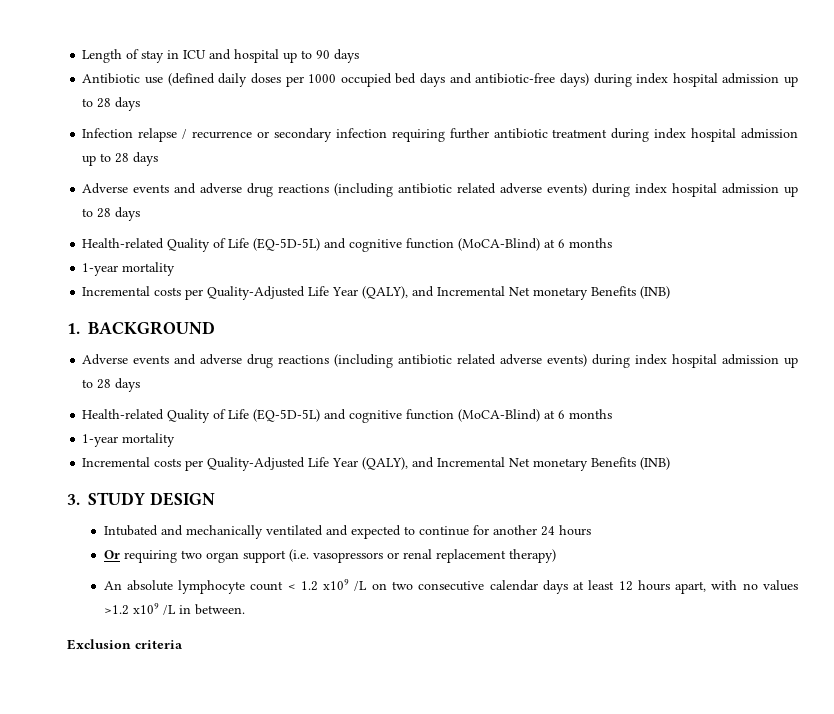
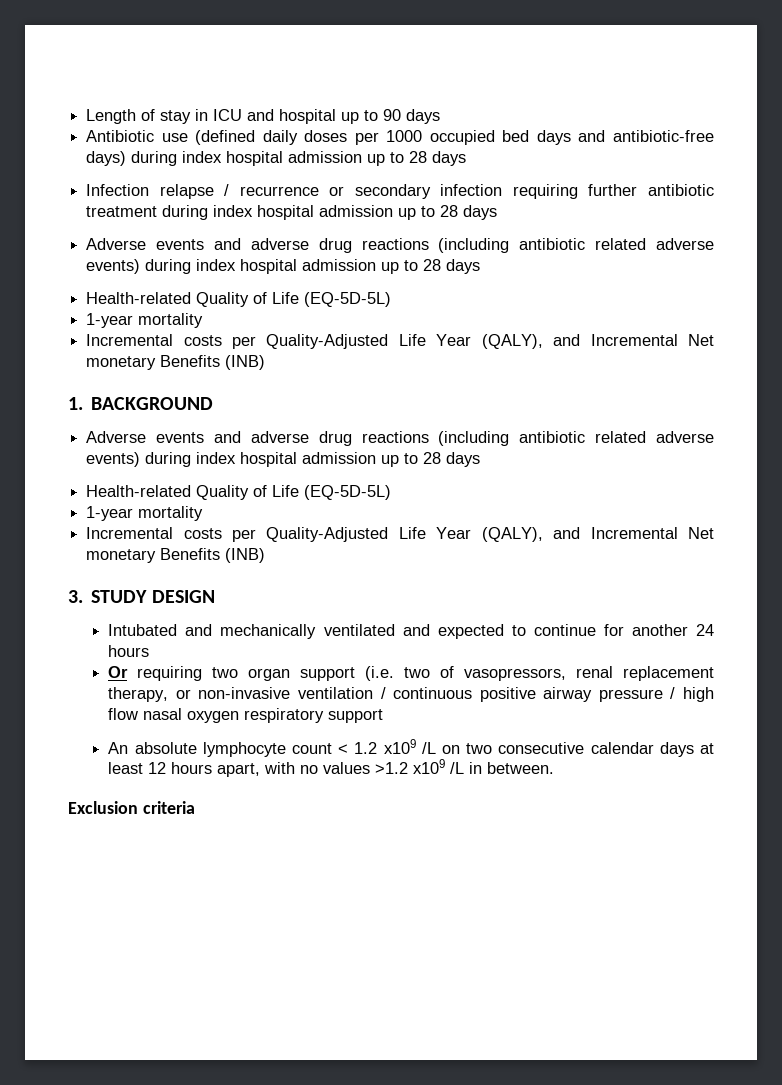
[324,238,613,252] and cognitive function (MoCA-Blind) at 6 months -> (392, 299) none
[324,409,613,423] and cognitive function (MoCA-Blind) at 6 months -> (392, 492) none
[312,549,556,563] vasopressors or renal replacement therapy) -> [404,666,714,681] [108,687,714,702] [108,708,384,723] two of vasopressors, renal replacement therapy, or non-invasive ventilation / continuous positive airway pressure / high flow nasal oxygen respiratory support

